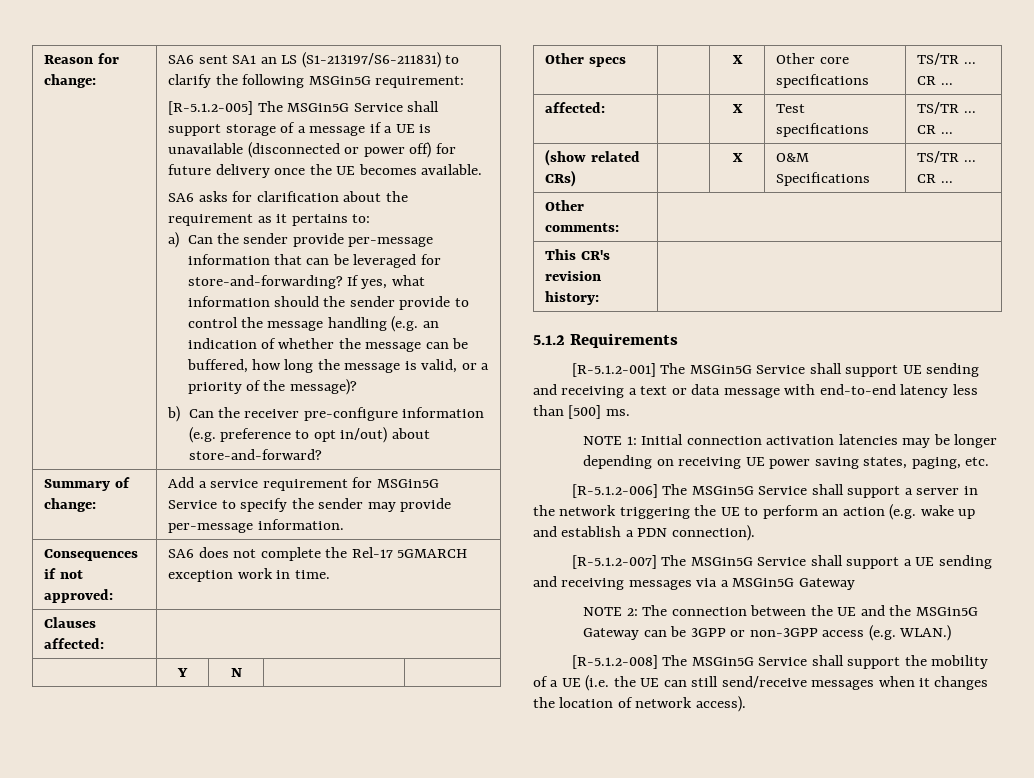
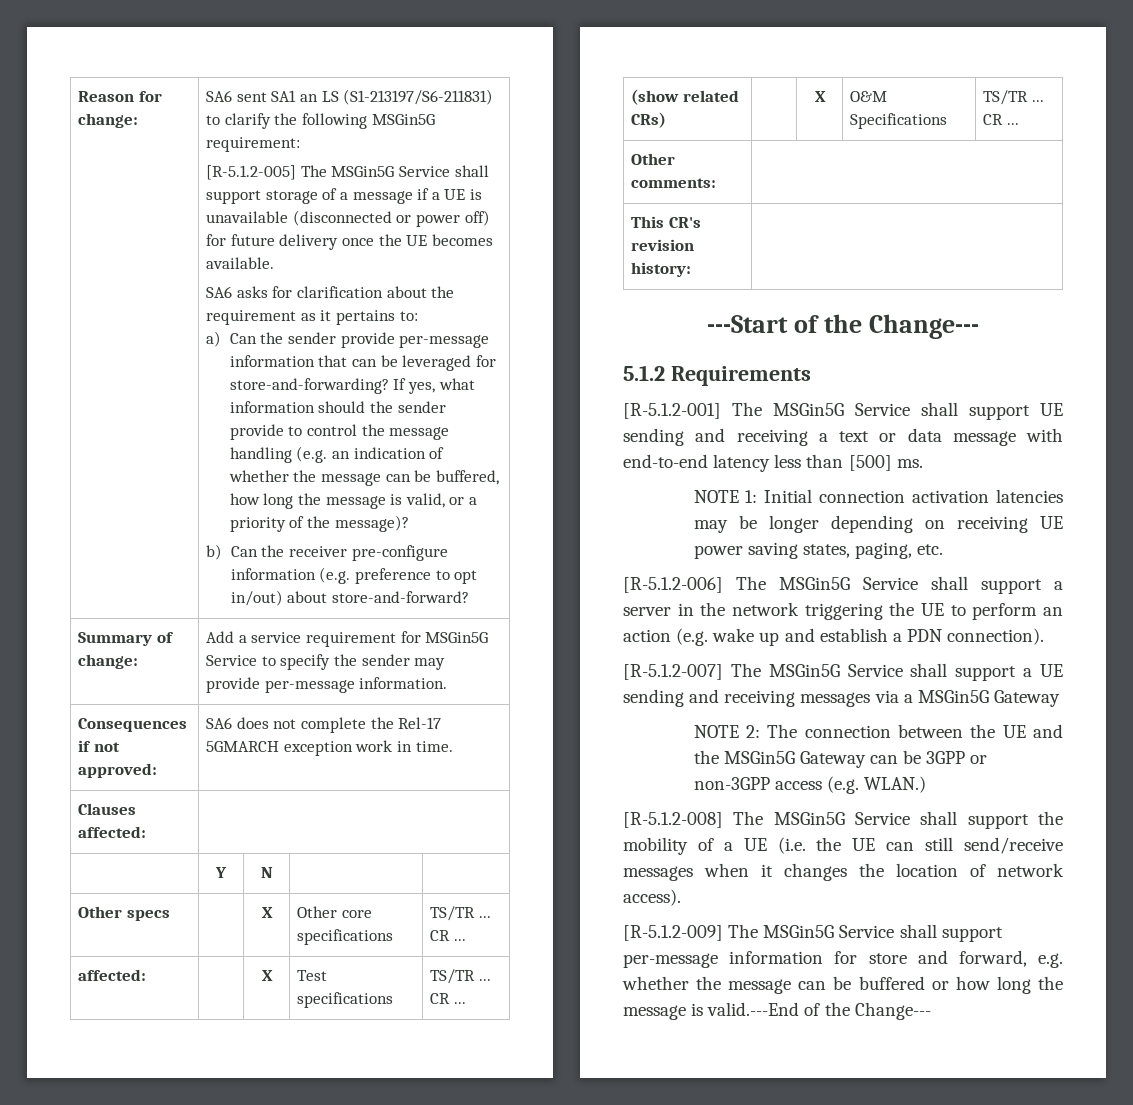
(600, 298) none -> [707,314,979,339] // ---Start of the Change---
(746, 704) none -> [623,924,1003,942] [623,950,1063,968] [622,976,1063,994] [623,1002,931,1020] // [R-5.1.2-009] The MSGin5G Service shall support per-message information for store and forward, e.g. whether the message can be buffered or how long the message is valid.---End of the Change---

